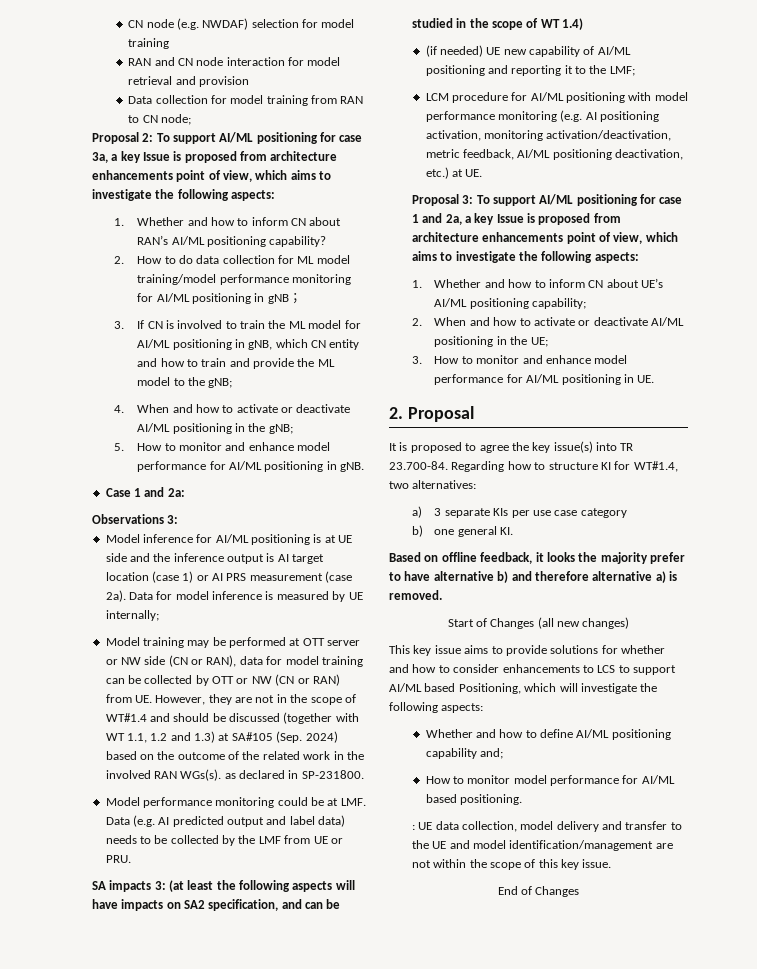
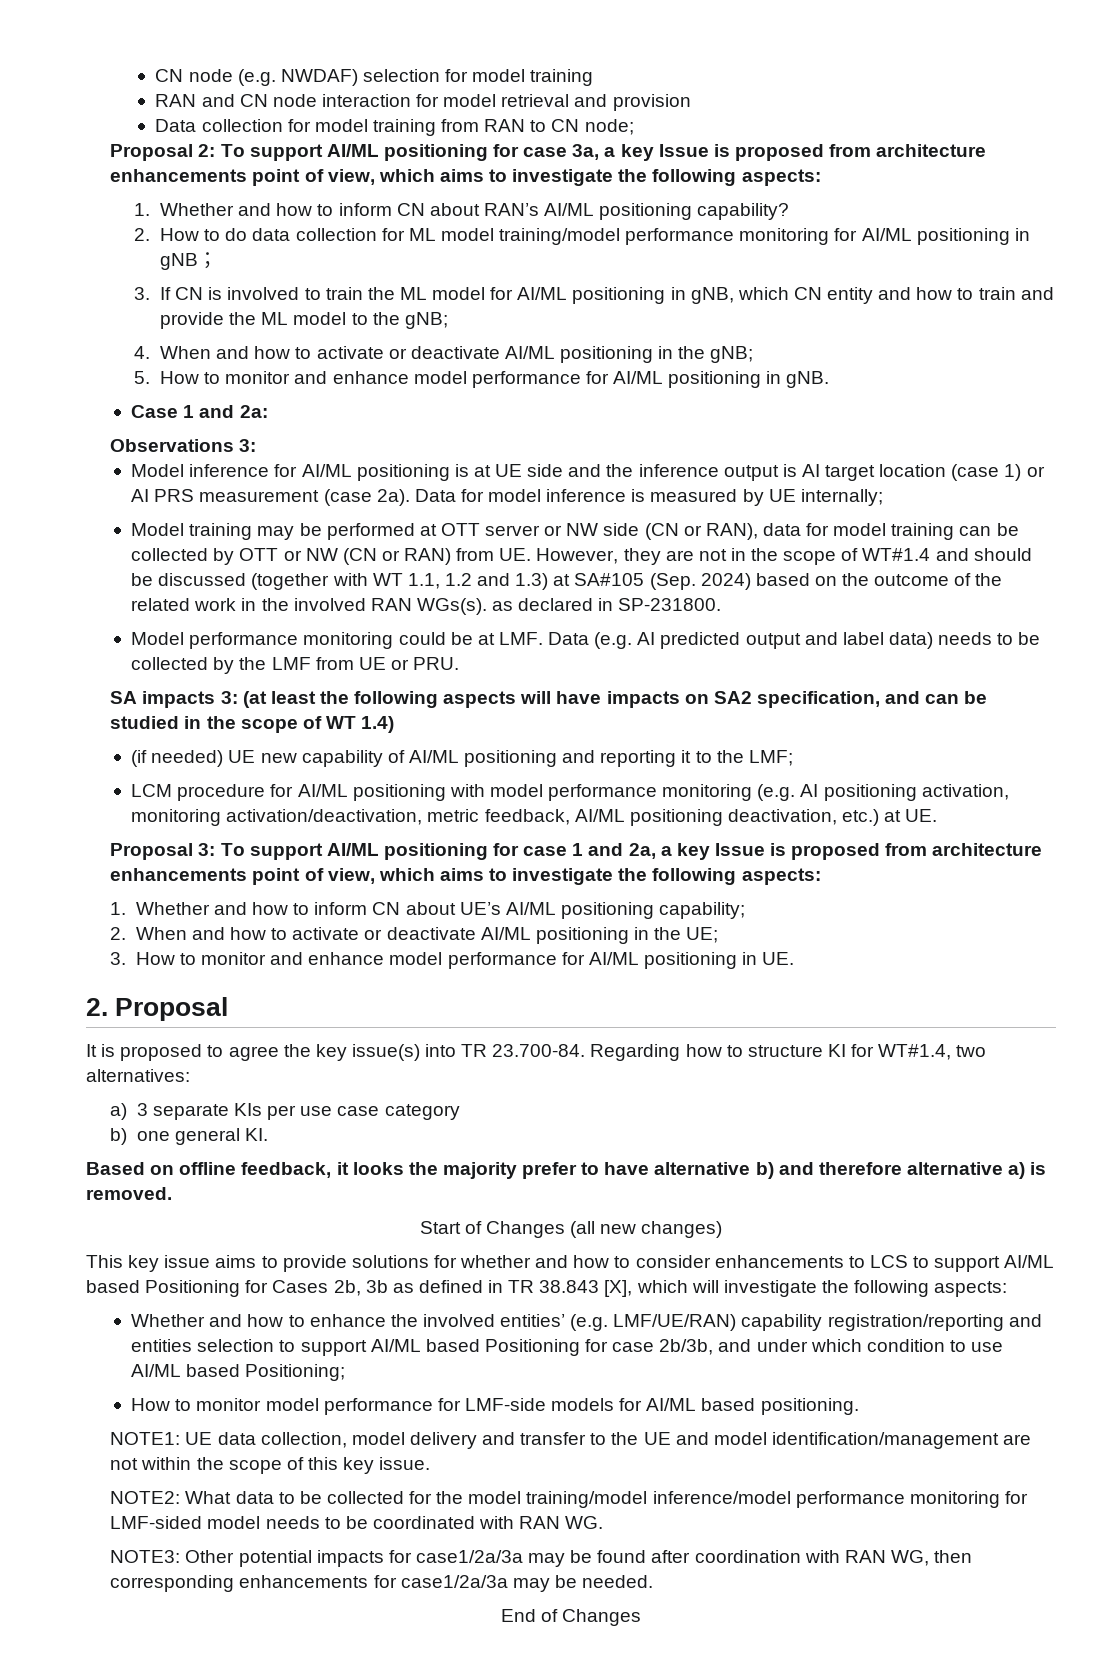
[458,683,521,694] Positioning, -> [145,1280,633,1297] Positioning for Cases 2b, 3b as defined in TR 38.843 [X],
[539,729,671,740] [425,748,503,759] define AI/ML positioning capability and; -> [309,1314,1042,1331] [131,1339,1004,1356] [131,1364,346,1381] enhance the involved entities’ (e.g. LMF/UE/RAN) capability registration/reporting and entities selection to support AI/ML based Positioning for case 2b/3b, and under which condition to use AI/ML based Positioning;
(639, 779) none -> [464,1398,643,1411] LMF-side models for
[411,825,415,830] : -> [110,1432,181,1445] NOTE1:
(612, 863) none -> [110,1491,1028,1508] [110,1516,604,1529] [110,1550,973,1567] [110,1575,654,1592] // NOTE2: What data to be collected for the model training/model inference/model performance monitoring for LMF-sided model needs to be coordinated with RAN WG. // NOTE3: Other potential impacts for case1/2a/3a may be found after coordination with RAN WG, then corresponding enhancements for case1/2a/3a may be needed.

